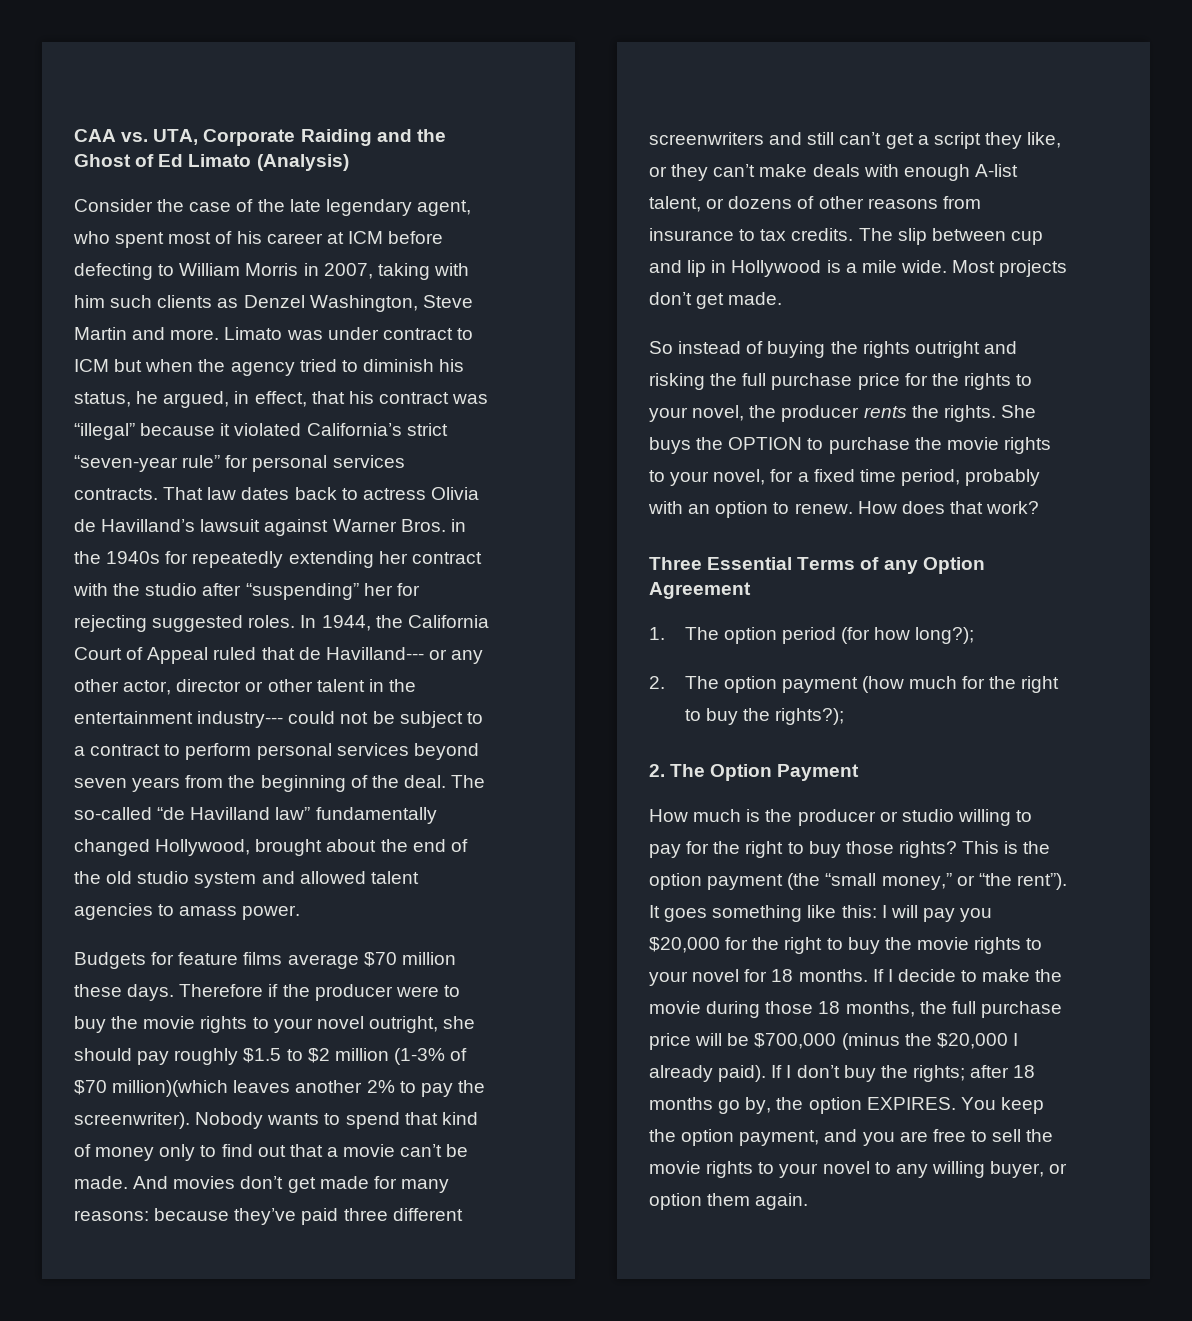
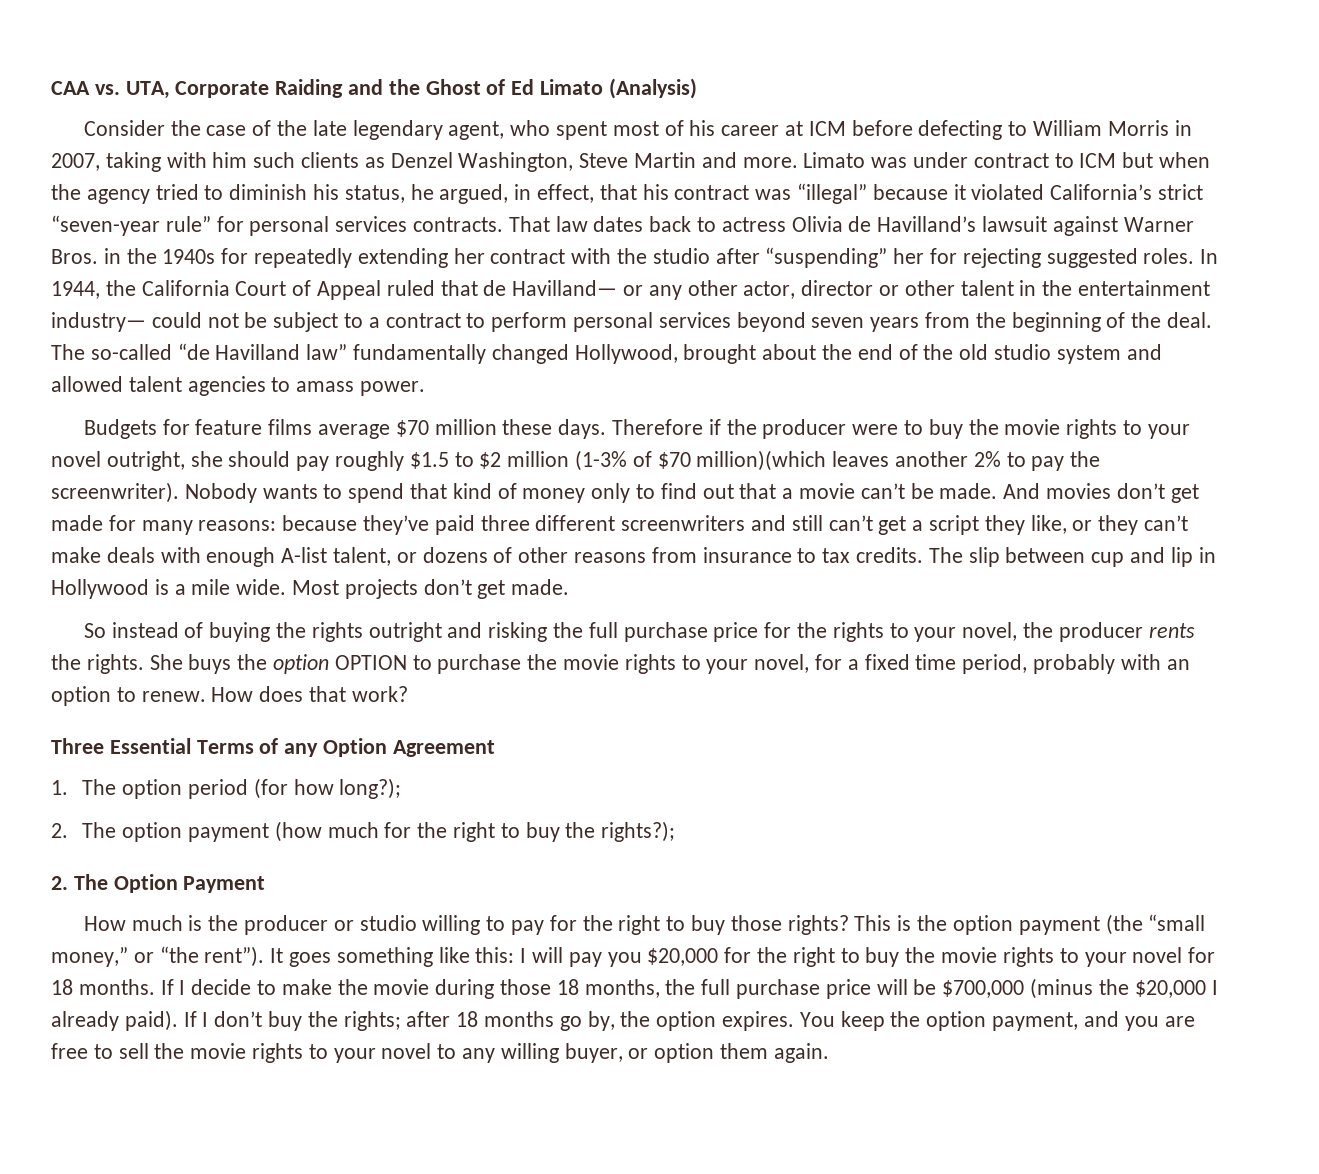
[325,647,424,660] Havilland--- -> [512,280,618,296] Havilland—
[197,711,284,728] industry--- -> [51,312,146,332] industry—
(724, 443) none -> [273,654,330,674] option
[866,1097,956,1110] EXPIRES. -> [722,1011,795,1031] expires.

